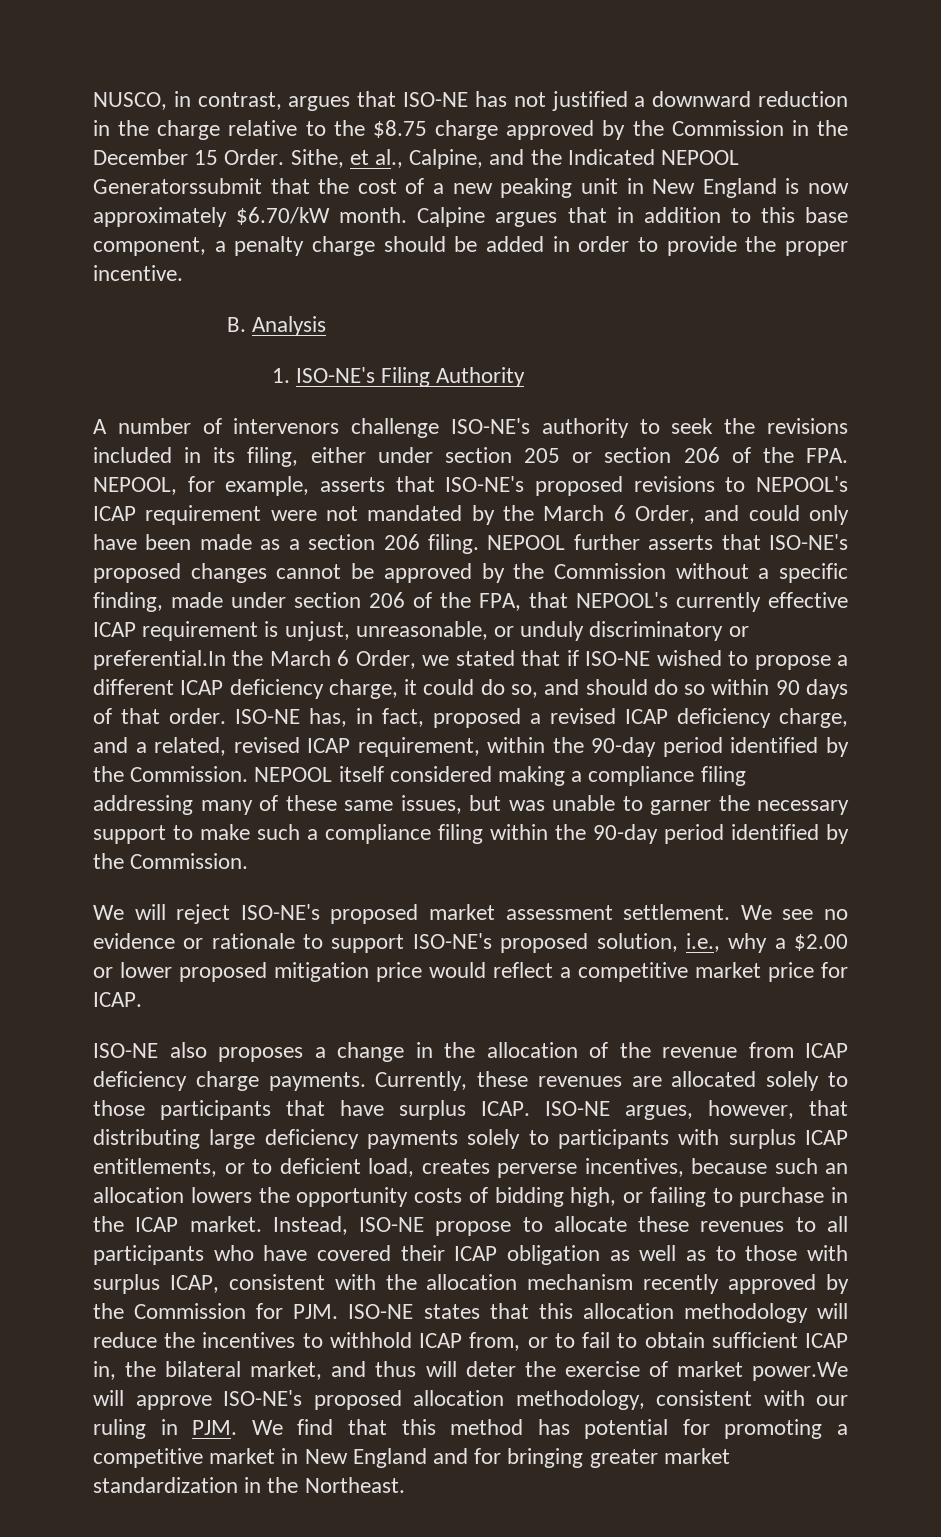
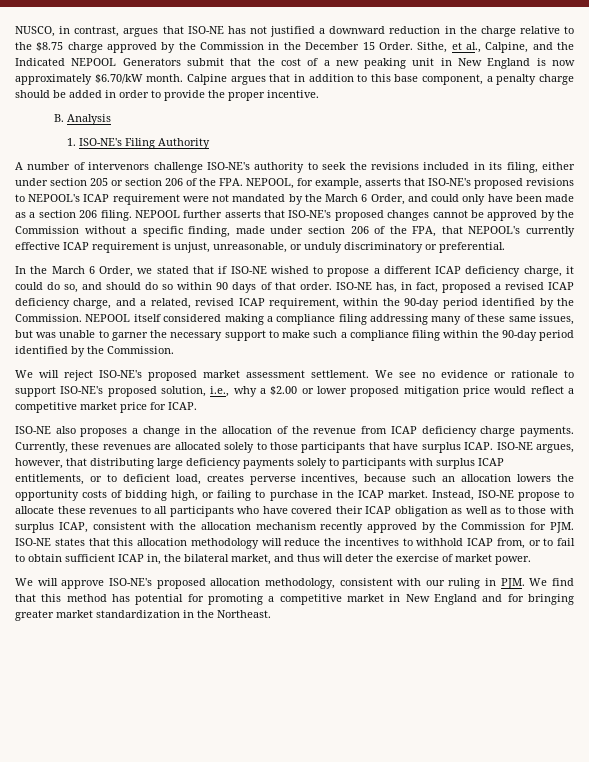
[93,178,262,194] Generatorssubmit -> [122,58,224,66] Generators submit
[93,650,226,670] preferential.In -> [439,242,505,253] [15,266,26,274] preferential. // In
[751,1362,848,1381] power.We -> [495,556,531,565] [15,578,33,586] power. // We

